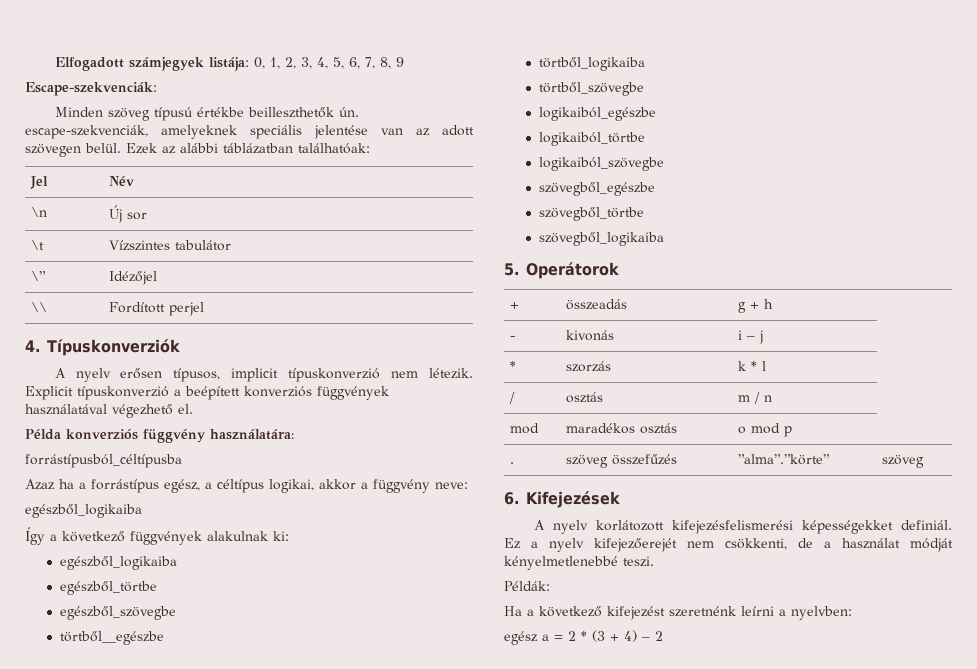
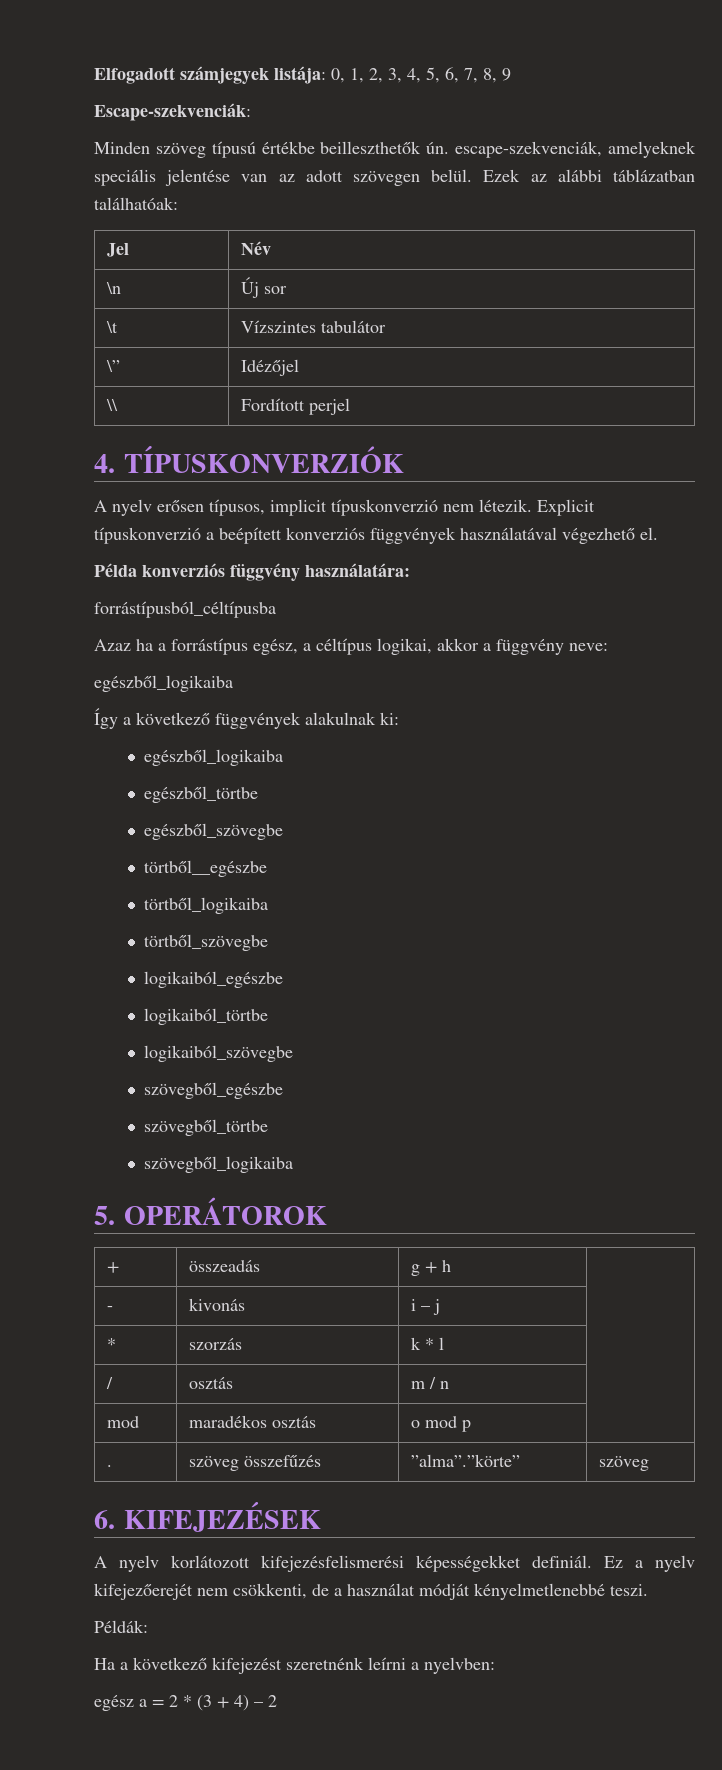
[47,339,180,356] Típuskonverziók -> [124,445,405,473] TÍPUSKONVERZIÓK
[526,262,619,279] Operátorok -> [124,1197,328,1225] OPERÁTOROK
[526,491,620,508] Kifejezések -> [124,1501,322,1532] KIFEJEZÉSEK

